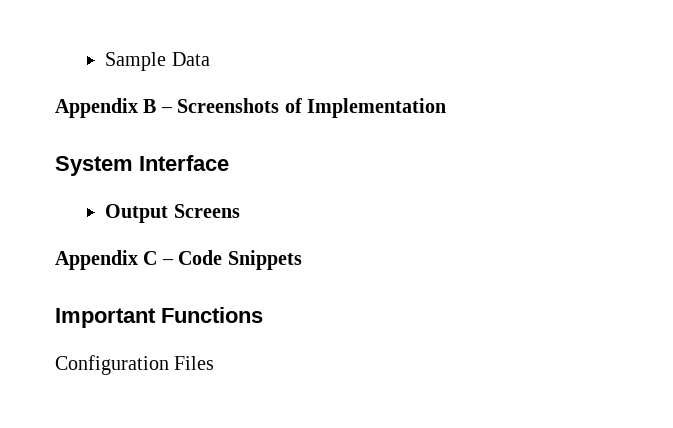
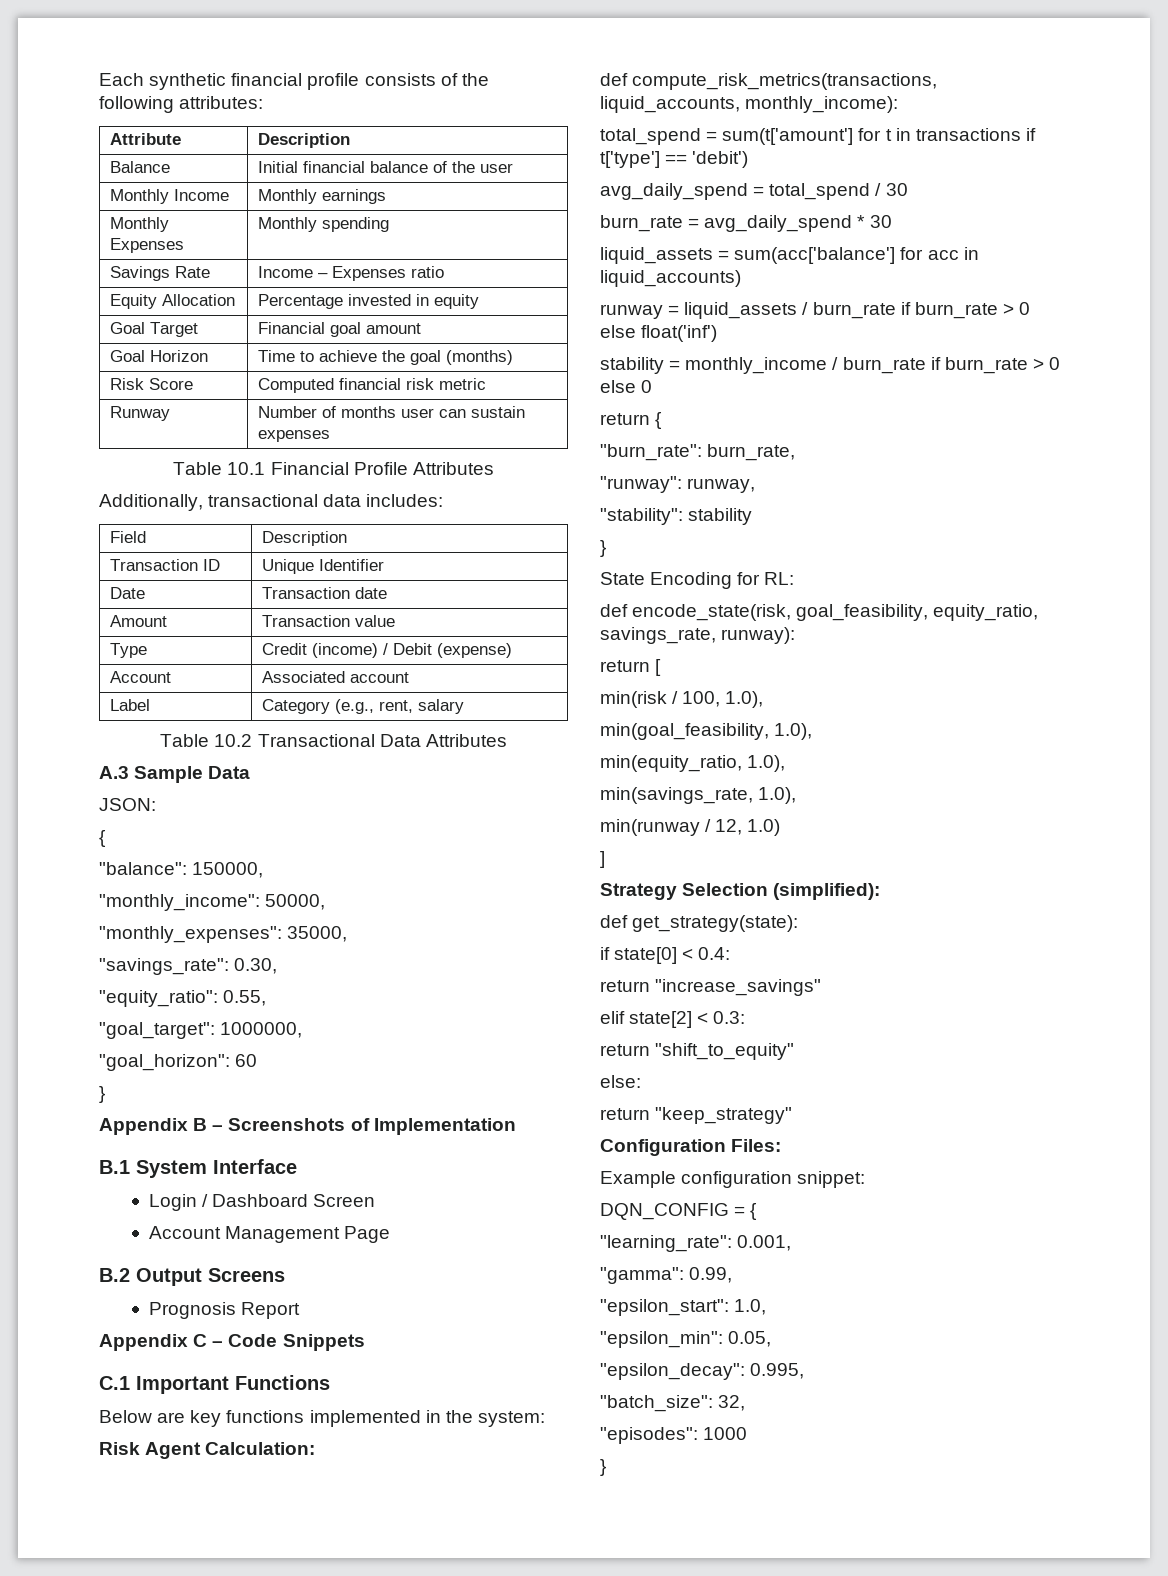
[105,52,210,71] Sample Data -> [99,73,489,90] [99,96,264,113] [109,133,181,145] [257,133,350,148] [109,161,170,173] [257,161,513,173] [109,189,229,204] [257,189,386,204] [109,217,169,232] [109,238,184,253] [257,217,389,232] [109,266,210,281] [257,266,444,281] [109,294,235,309] [257,294,479,309] [109,322,198,337] [257,322,421,337] [109,350,208,362] [257,350,513,365] [109,378,193,390] [257,378,486,393] [109,406,170,421] [257,406,525,418] [257,430,330,442] [173,462,494,475] [99,494,444,511] [109,531,146,543] [261,531,347,546] [109,559,220,571] [261,559,384,574] [109,587,145,599] [261,587,387,599] [109,615,167,627] [261,615,395,627] [109,643,147,658] [261,643,512,658] [109,671,171,683] [261,671,409,683] [109,699,150,711] [261,699,464,714] [160,734,507,747] [99,766,251,783] [99,798,156,811] [99,830,106,847] [99,862,264,878] [99,894,326,911] [99,926,348,943] [99,958,278,975] [99,990,267,1007] [99,1022,303,1039] [99,1054,258,1071] [99,1086,105,1103] Each synthetic financial profile consists of the following attributes: // Attribute | Description // Balance | Initial financial balance of the user // Monthly Income | Monthly earnings // Monthly Expenses | Monthly spending // Savings Rate | Income – Expenses ratio // Equity Allocation | Percentage invested in equity // Goal Target | Financial goal amount // Goal Horizon | Time to achieve the goal (months) // Risk Score | Computed financial risk metric // Runway | Number of months user can sustain expenses // Table 10.1 Financial Profile Attributes // Additionally, transactional data includes: // Field | Description // Transaction ID | Unique Identifier // Date | Transaction date // Amount | Transaction value // Type | Credit (income) / Debit (expense) // Account | Associated account // Label | Category (e.g., rent, salary // Table 10.2 Transactional Data Attributes // A.3 Sample Data // JSON: // { // "balance": 150000, // "monthly_income": 50000, // "monthly_expenses": 35000, // "savings_rate": 0.30, // "equity_ratio": 0.55, // "goal_target": 1000000, // "goal_horizon": 60 // }
(446, 108) none -> [99,1160,130,1174] B.1
(229, 163) none -> [148,1194,376,1211] [148,1226,390,1243] [99,1268,130,1282] Login / Dashboard Screen // Account Management Page // B.2
(240, 211) none -> [148,1302,300,1319] // Prognosis Report
(302, 260) none -> [99,1376,130,1390] C.1
[55,355,215,375] Configuration Files -> [99,1410,545,1427] [99,1442,316,1459] [600,73,938,90] [600,96,899,113] [600,128,1036,145] [600,151,749,168] [600,183,908,200] [600,215,892,232] [600,247,979,264] [600,270,741,287] [600,302,1031,319] [600,325,718,342] [600,357,1061,374] [600,380,653,393] [600,412,663,429] [600,444,796,461] [600,476,756,493] [600,508,753,525] [600,540,606,557] [600,572,795,589] [600,604,1039,621] [600,627,796,644] [600,659,662,676] [600,691,764,708] [600,723,813,740] [600,755,786,772] [600,787,797,804] [600,819,781,836] [600,851,605,868] [600,883,881,900] [600,915,799,932] [600,947,731,964] [600,979,822,996] [600,1011,746,1028] [600,1043,795,1060] [600,1075,641,1088] [600,1107,793,1124] [600,1139,782,1156] [600,1171,866,1188] [600,1203,758,1220] [600,1235,792,1252] [600,1267,733,1284] [600,1299,767,1316] [600,1331,772,1348] [600,1363,805,1380] [600,1395,746,1412] [600,1427,748,1444] [600,1459,606,1476] Below are key functions implemented in the system: // Risk Agent Calculation: // def compute_risk_metrics(transactions, liquid_accounts, monthly_income): // total_spend = sum(t['amount'] for t in transactions if t['type'] == 'debit') // avg_daily_spend = total_spend / 30 // burn_rate = avg_daily_spend * 30 // liquid_assets = sum(acc['balance'] for acc in liquid_accounts) // runway = liquid_assets / burn_rate if burn_rate > 0 else float('inf') // stability = monthly_income / burn_rate if burn_rate > 0 else 0 // return { // "burn_rate": burn_rate, // "runway": runway, // "stability": stability // } // State Encoding for RL: // def encode_state(risk, goal_feasibility, equity_ratio, savings_rate, runway): // return [ // min(risk / 100, 1.0), // min(goal_feasibility, 1.0), // min(equity_ratio, 1.0), // min(savings_rate, 1.0), // min(runway / 12, 1.0) // ] // Strategy Selection (simplified): // def get_strategy(state): // if state[0] < 0.4: // return "increase_savings" // elif state[2] < 0.3: // return "shift_to_equity" // else: // return "keep_strategy" // Configuration Files: // Example configuration snippet: // DQN_CONFIG = { // "learning_rate": 0.001, // "gamma": 0.99, // "epsilon_start": 1.0, // "epsilon_min": 0.05, // "epsilon_decay": 0.995, // "batch_size": 32, // "episodes": 1000 // }

